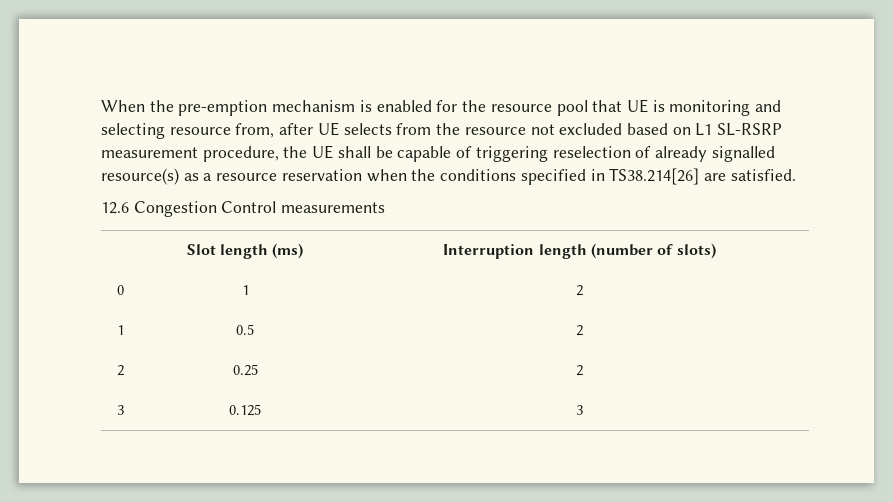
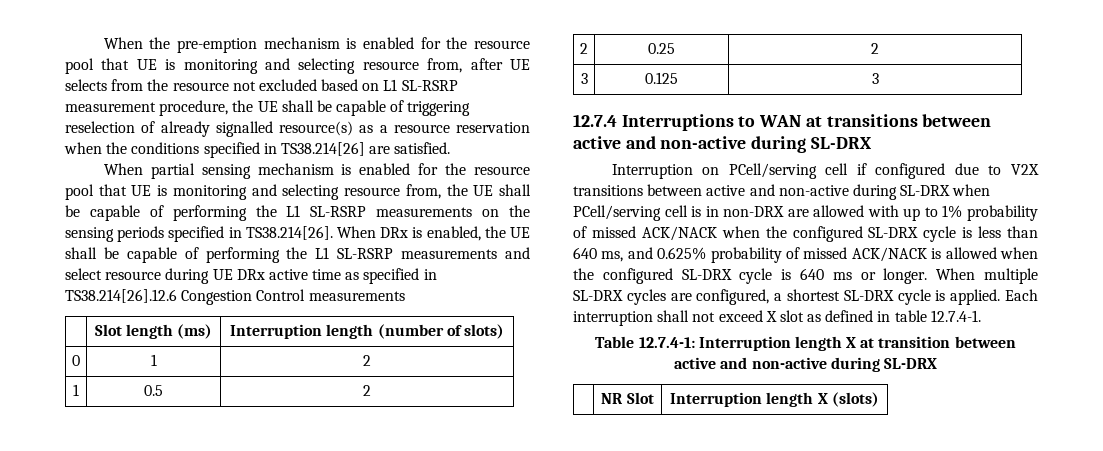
[101,202,129,214] 12.6 -> [103,163,530,179] [65,184,531,200] [65,205,530,221] [65,226,530,242] [65,247,530,263] [65,268,437,284] [65,289,177,303] When partial sensing mechanism is enabled for the resource pool that UE is monitoring and selecting resource from, the UE shall be capable of performing the L1 SL-RSRP measurements on the sensing periods specified in TS38.214[26]. When DRx is enabled, the UE shall be capable of performing the L1 SL-RSRP measurements and select resource during UE DRx active time as specified in TS38.214[26].12.6
(583, 410) none -> [573,114,992,131] [573,136,872,153] [611,163,1039,179] [573,184,991,200] [573,205,1038,221] [573,226,1038,242] [573,247,1038,263] [573,268,1038,284] [573,289,1038,305] [573,310,981,326] [595,336,1016,351] [674,357,937,372] [601,392,654,404] [670,392,879,407] // 12.7.4 Interruptions to WAN at transitions between active and non-active during SL-DRX // Interruption on PCell/serving cell if configured due to V2X transitions between active and non-active during SL-DRX when PCell/serving cell is in non-DRX are allowed with up to 1% probability of missed ACK/NACK when the configured SL-DRX cycle is less than 640 ms, and 0.625% probability of missed ACK/NACK is allowed when the configured SL-DRX cycle is 640 ms or longer. When multiple SL-DRX cycles are configured, a shortest SL-DRX cycle is applied. Each interruption shall not exceed X slot as defined in table 12.7.4-1. // Table 12.7.4-1: Interruption length X at transition between active and non-active during SL-DRX // | NR Slot | Interruption length X (slots)

